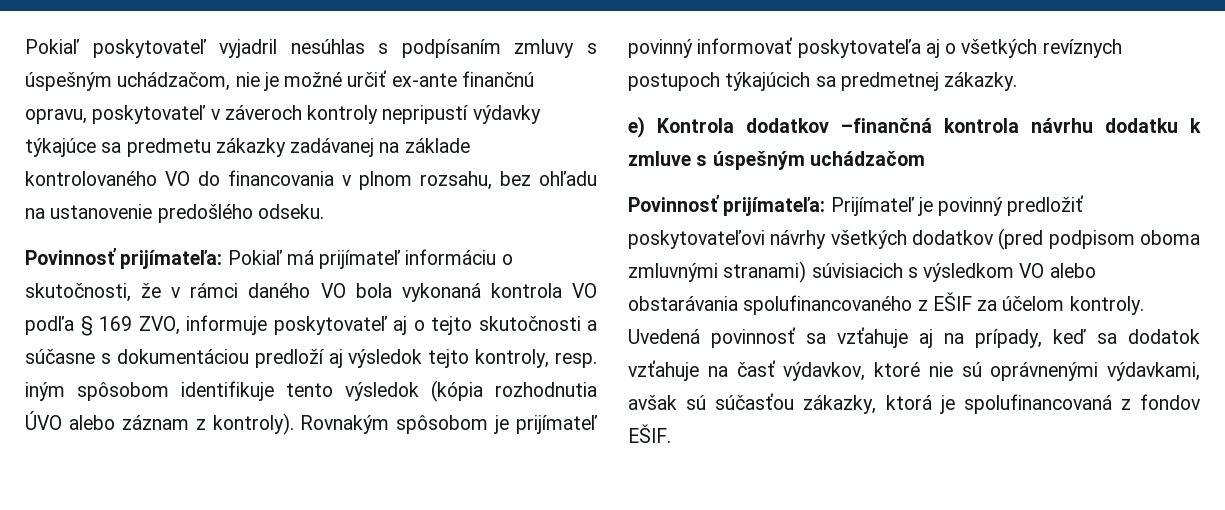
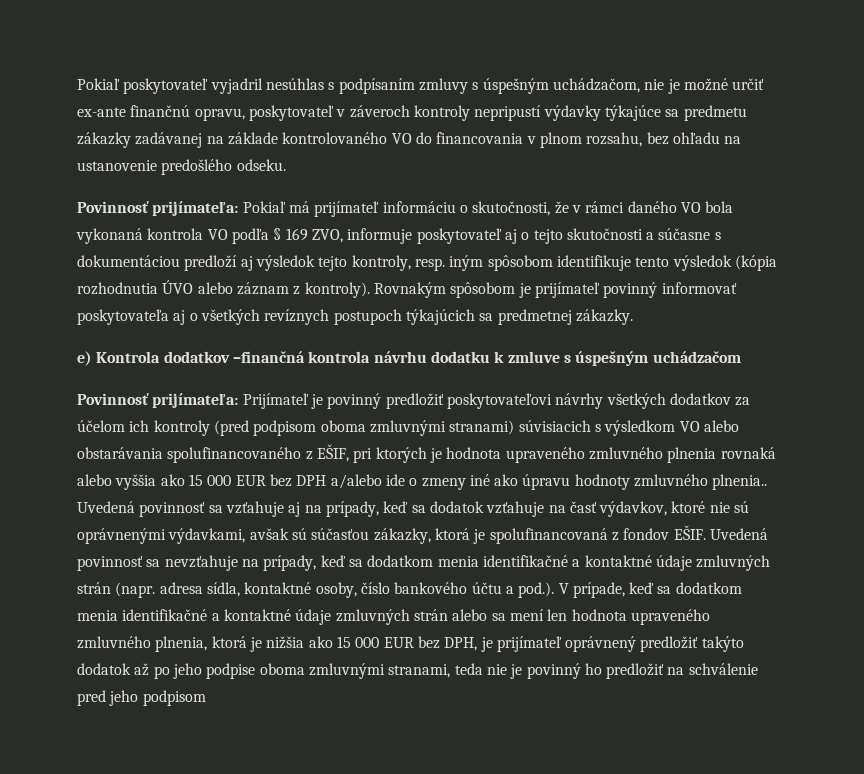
(994, 237) none -> [735,397,751,406] [77,420,210,436] za účelom ich kontroly
[932,292,1144,315] EŠIF za účelom kontroly. -> [316,444,776,463] [77,474,768,490] EŠIF, pri ktorých je hodnota upraveného zmluvného plnenia rovnaká alebo vyššia ako 15 000 EUR bez DPH a/alebo ide o zmeny iné ako úpravu hodnoty zmluvného plnenia..
(671, 433) none -> [709,528,768,540] [77,555,771,571] [77,582,742,598] [77,609,710,625] [77,636,744,652] [77,663,758,679] [77,690,206,706] Uvedená povinnosť sa nevzťahuje na prípady, keď sa dodatkom menia identifikačné a kontaktné údaje zmluvných strán (napr. adresa sídla, kontaktné osoby, číslo bankového účtu a pod.). V prípade, keď sa dodatkom menia identifikačné a kontaktné údaje zmluvných strán alebo sa mení len hodnota upraveného zmluvného plnenia, ktorá je nižšia ako 15 000 EUR bez DPH, je prijímateľ oprávnený predložiť takýto dodatok až po jeho podpise oboma zmluvnými stranami, teda nie je povinný ho predložiť na schválenie pred jeho podpisom

